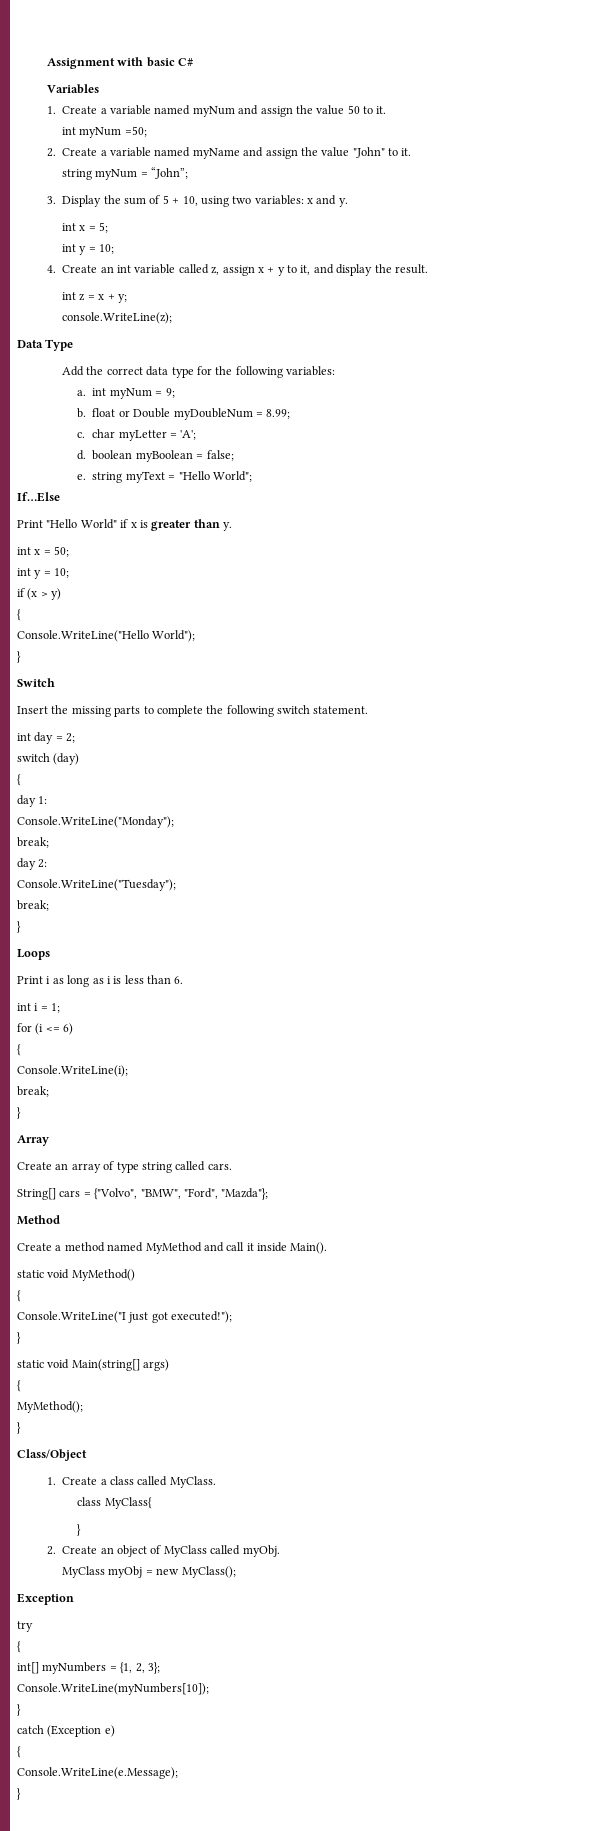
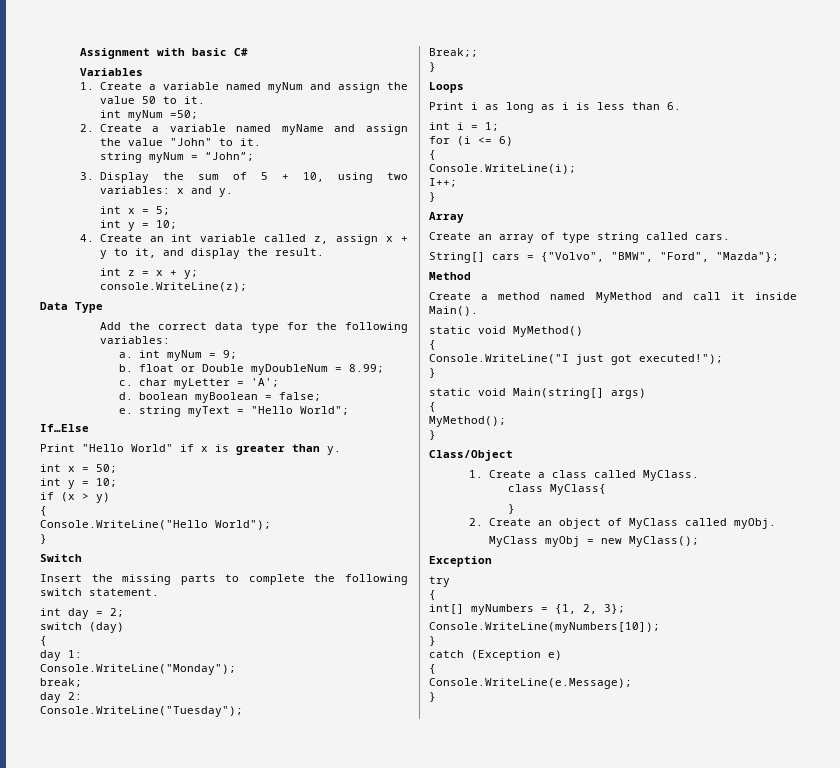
[17,900,49,911] break; -> [429,48,478,57] Break;;
[17,1086,49,1097] break; -> [429,178,457,187] I++;

